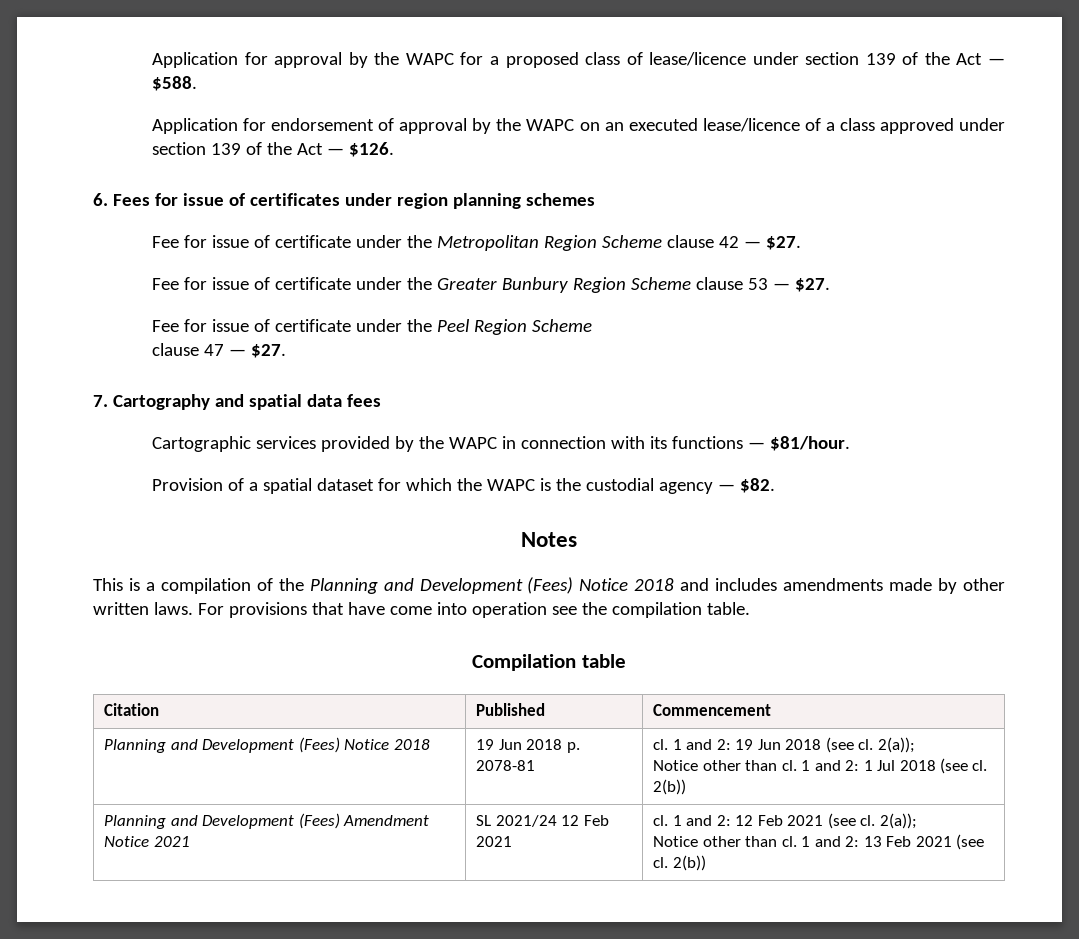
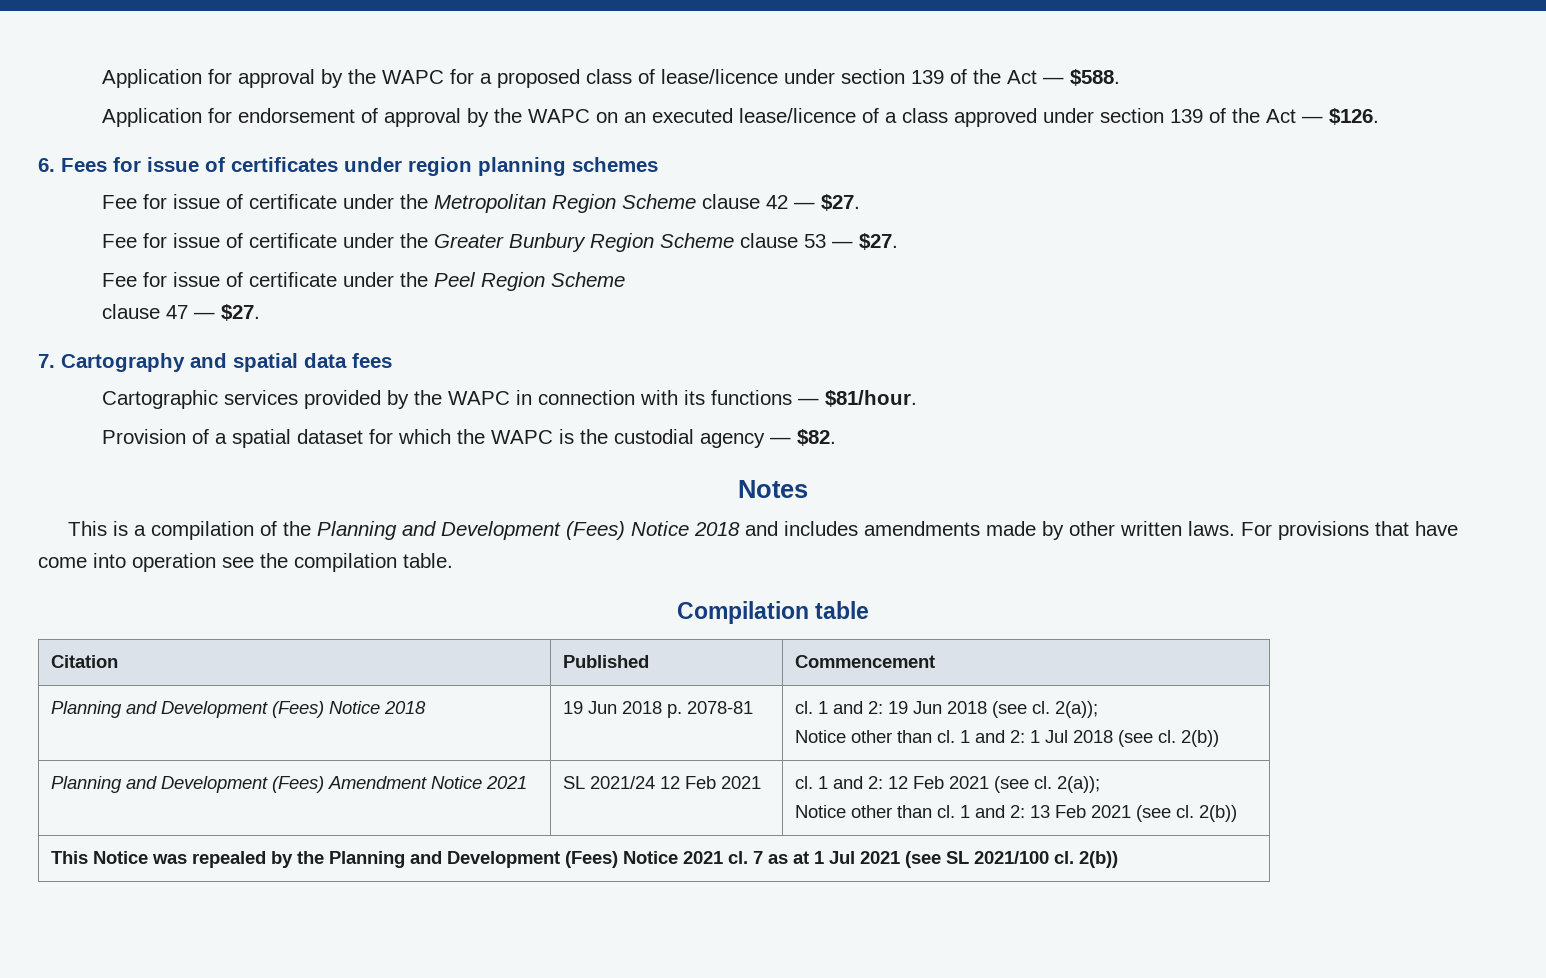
(706, 863) none -> [51,851,1119,868] // This Notice was repealed by the Planning and Development (Fees) Notice 2021 cl. 7 as at 1 Jul 2021 (see SL 2021/100 cl. 2(b))

